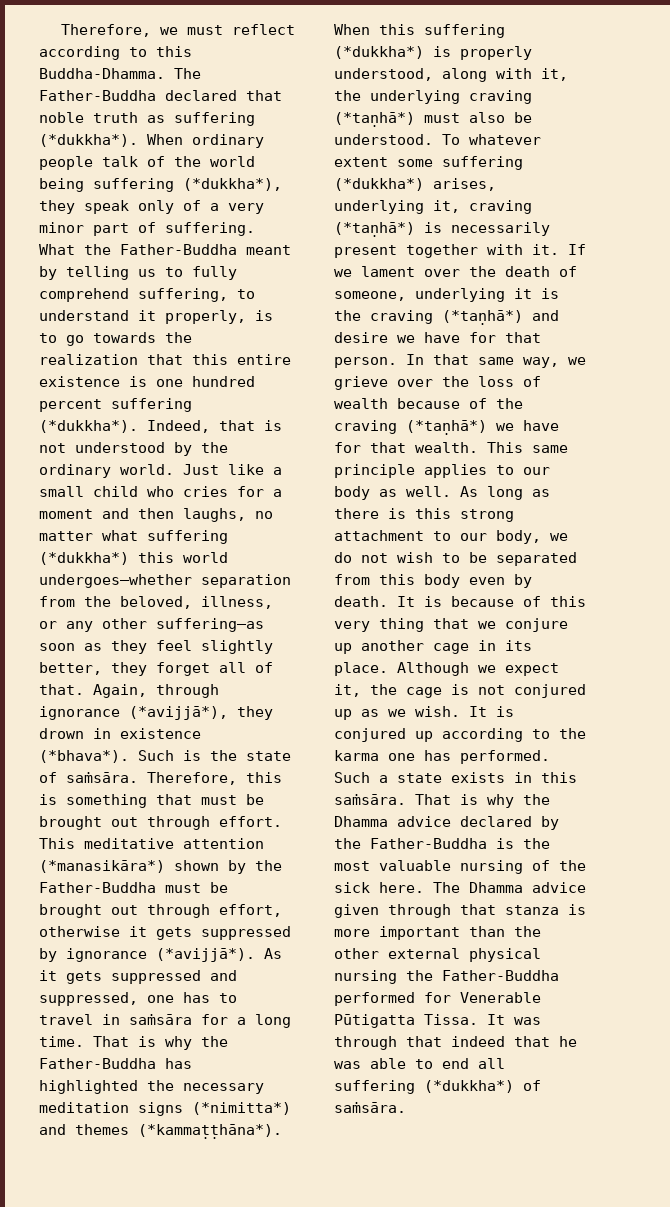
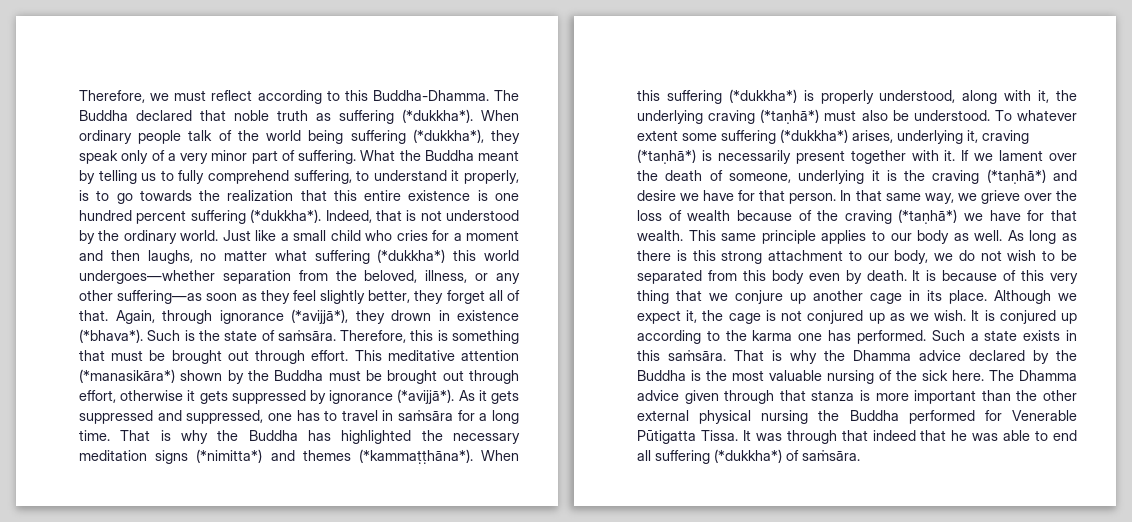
[39,90,156,101] Father-Buddha -> [79,110,128,121] Buddha
[120,244,237,255] Father-Buddha -> [424,150,474,161] Buddha
[39,882,156,893] Father-Buddha -> [274,370,324,381] Buddha
[39,1058,156,1069] Father-Buddha -> [248,430,298,441] Buddha
[370,838,487,849] Father-Buddha -> [637,370,686,381] Buddha
[442,970,559,981] Father-Buddha -> [849,410,899,421] Buddha

